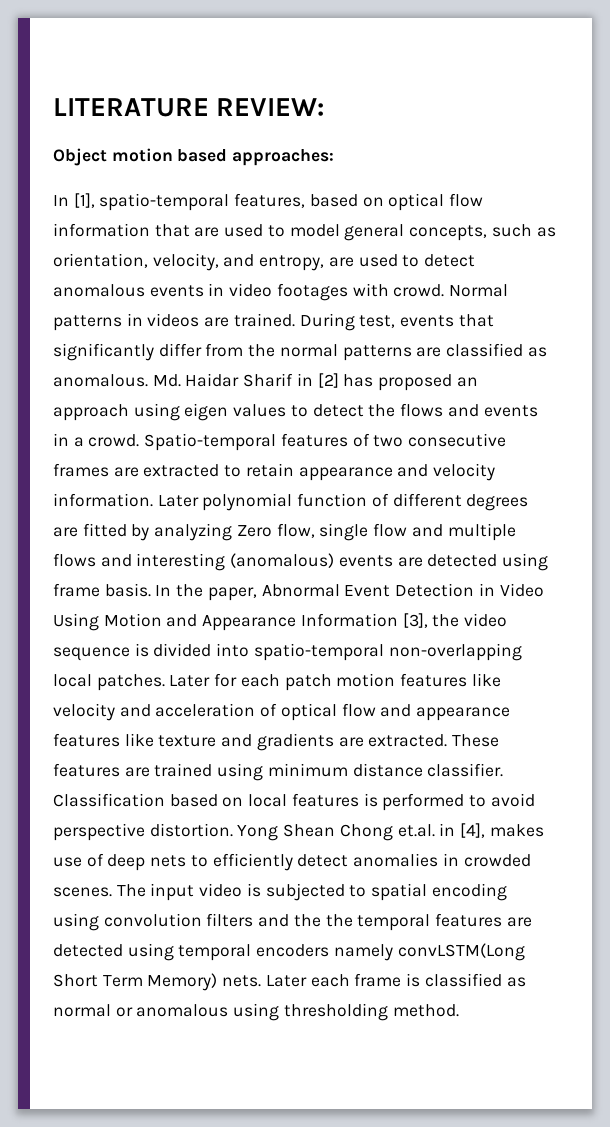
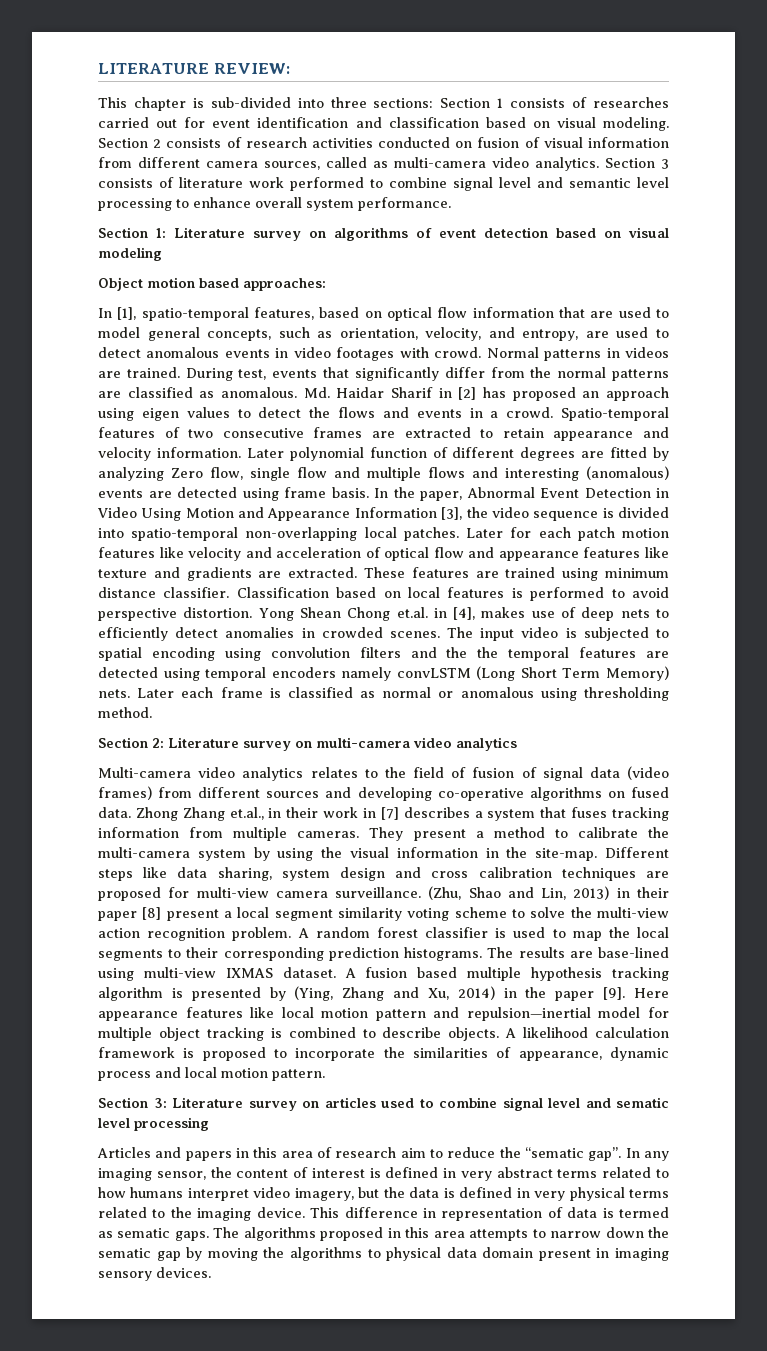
(325, 107) none -> [98,97,670,111] [98,117,670,131] [98,137,669,148] [98,157,669,171] [98,177,669,191] [98,197,451,211] [98,227,669,241] [98,247,162,261] // This chapter is sub-divided into three sections: Section 1 consists of researches carried out for event identification and classification based on visual modeling. Section 2 consists of research activities conducted on fusion of visual information from different camera sources, called as multi-camera video analytics. Section 3 consists of literature work performed to combine signal level and semantic level processing to enhance overall system performance. // Section 1: Literature survey on algorithms of event detection based on visual modeling
[397,943,525,961] convLSTM(Long -> [396,666,516,681] convLSTM (Long
(459, 1010) none -> [98,737,517,751] [98,766,670,781] [98,786,669,801] [98,807,669,821] [98,827,670,841] [98,847,670,861] [98,867,669,881] [98,886,669,901] [98,907,669,921] [98,927,670,941] [98,947,669,961] [98,967,670,981] [98,986,669,1001] [98,1007,669,1021] [98,1027,669,1041] [98,1047,669,1061] [98,1067,325,1081] [98,1097,669,1111] [98,1117,209,1131] [97,1147,669,1161] [98,1167,669,1181] [98,1187,669,1201] [98,1207,670,1221] [98,1227,669,1241] [98,1247,669,1261] [98,1267,211,1281] // Section 2: Literature survey on multi-camera video analytics // Multi-camera video analytics relates to the field of fusion of signal data (video frames) from different sources and developing co-operative algorithms on fused data. Zhong Zhang et.al., in their work in [7] describes a system that fuses tracking information from multiple cameras. They present a method to calibrate the multi-camera system by using the visual information in the site-map. Different steps like data sharing, system design and cross calibration techniques are proposed for multi-view camera surveillance. (Zhu, Shao and Lin, 2013) in their paper [8] present a local segment similarity voting scheme to solve the multi-view action recognition problem. A random forest classifier is used to map the local segments to their corresponding prediction histograms. The results are base-lined using multi-view IXMAS dataset. A fusion based multiple hypothesis tracking algorithm is presented by (Ying, Zhang and Xu, 2014) in the paper [9]. Here appearance features like local motion pattern and repulsion—inertial model for multiple object tracking is combined to describe objects. A likelihood calculation framework is proposed to incorporate the similarities of appearance, dynamic process and local motion pattern. // Section 3: Literature survey on articles used to combine signal level and sematic level processing // Articles and papers in this area of research aim to reduce the “sematic gap”. In any imaging sensor, the content of interest is defined in very abstract terms related to how humans interpret video imagery, but the data is defined in very physical terms related to the imaging device. This difference in representation of data is termed as sematic gaps. The algorithms proposed in this area attempts to narrow down the sematic gap by moving the algorithms to physical data domain present in imaging sensory devices.

